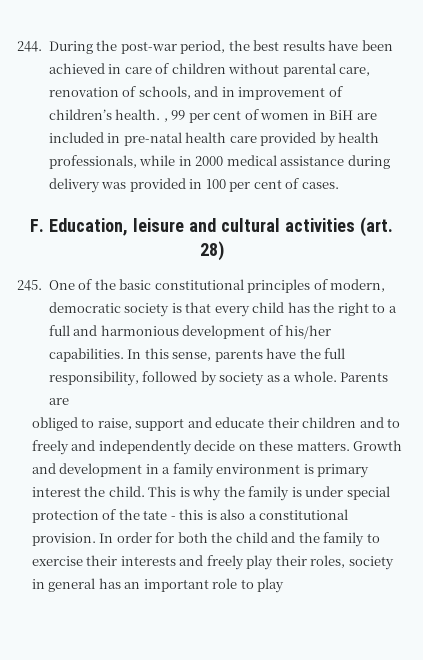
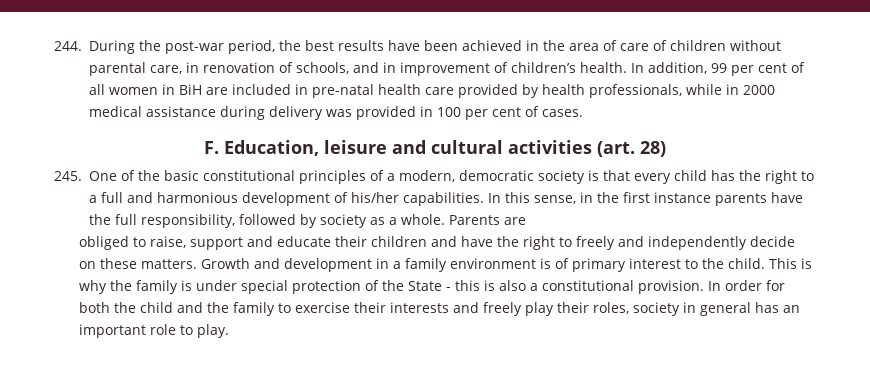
(122, 69) none -> [543,40,617,51] the area of
(371, 71) none -> [186,62,199,73] in
[163,118,168,122] , -> [631,62,707,74] In addition,
(259, 114) none -> [89,84,105,95] all
(328, 284) none -> [387,173,395,181] a
(212, 356) none -> [580,192,711,203] in the first instance
(384, 422) none -> [461,236,556,250] have the right
(314, 469) none -> [555,258,570,269] of
(81, 492) none -> [685,259,699,269] to
[143,510,168,520] tate -> [408,281,443,291] State
[257,578,285,593] play -> [197,324,230,338] play.

